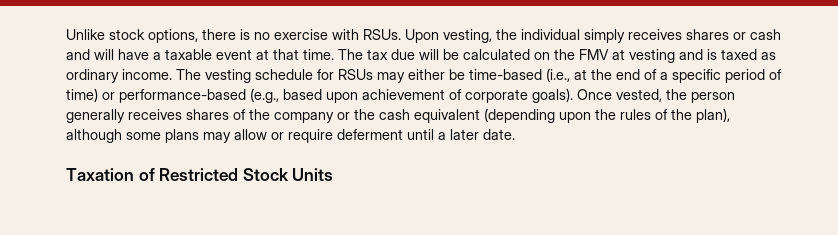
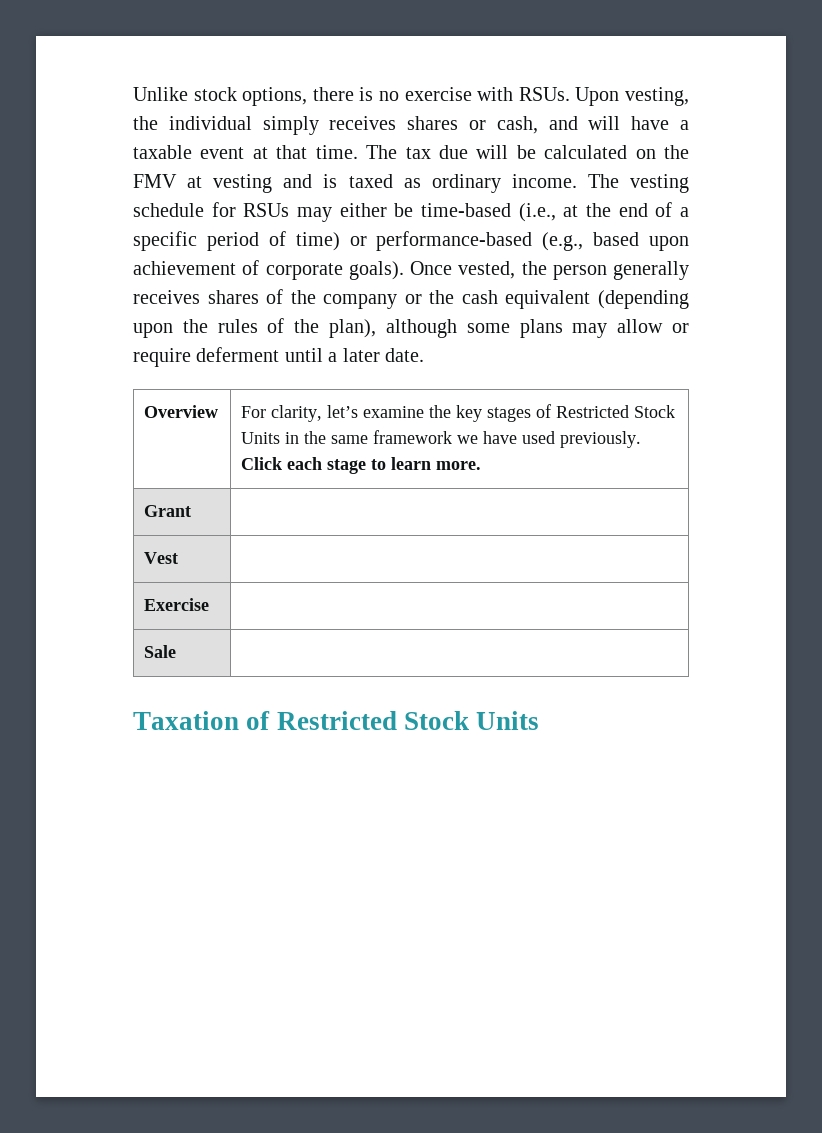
[750,29,781,40] cash -> [496,116,538,134] cash,
(515, 134) none -> [144,405,219,418] [241,404,676,422] [241,430,642,448] [241,457,482,474] [144,505,192,517] [144,552,179,564] [144,598,210,611] [144,645,177,658] // Overview | For clarity, let’s examine the key stages of Restricted Stock Units in the same framework we have used previously. Click each stage to learn more. // Grant | // Vest | // Exercise | // Sale |

